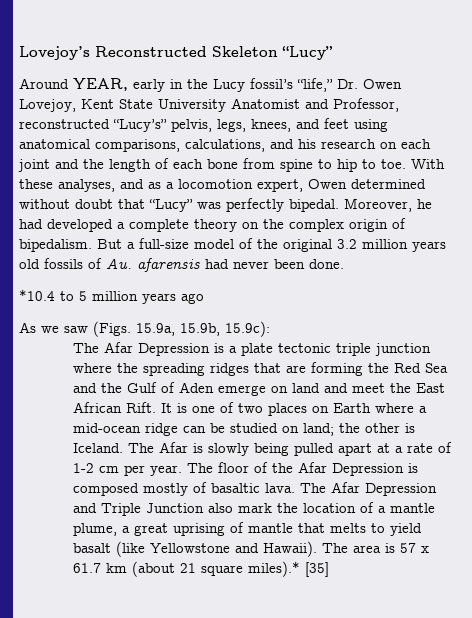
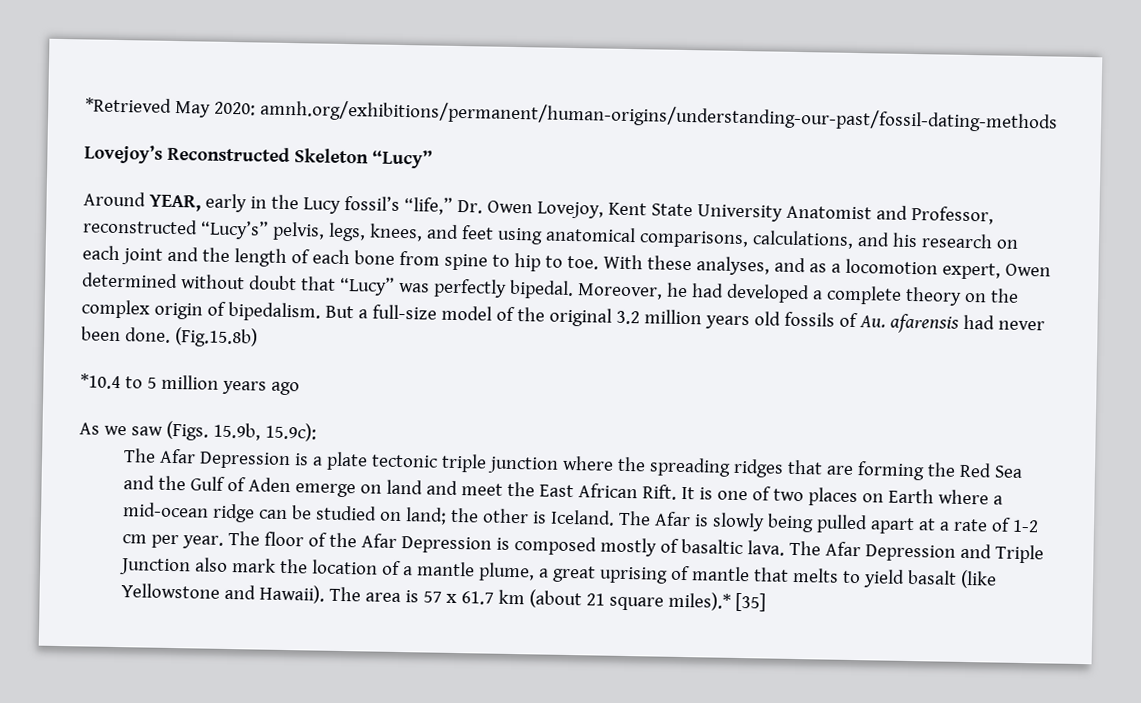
(19, 53) none -> [85,97,1058,133] *Retrieved May 2020: amnh.org/exhibitions/permanent/human-origins/understanding-our-past/fossil-dating-methods //
(344, 264) none -> [174,327,258,348] (Fig.15.8b)
[136,323,175,336] 15.9a, -> (209, 430) none

